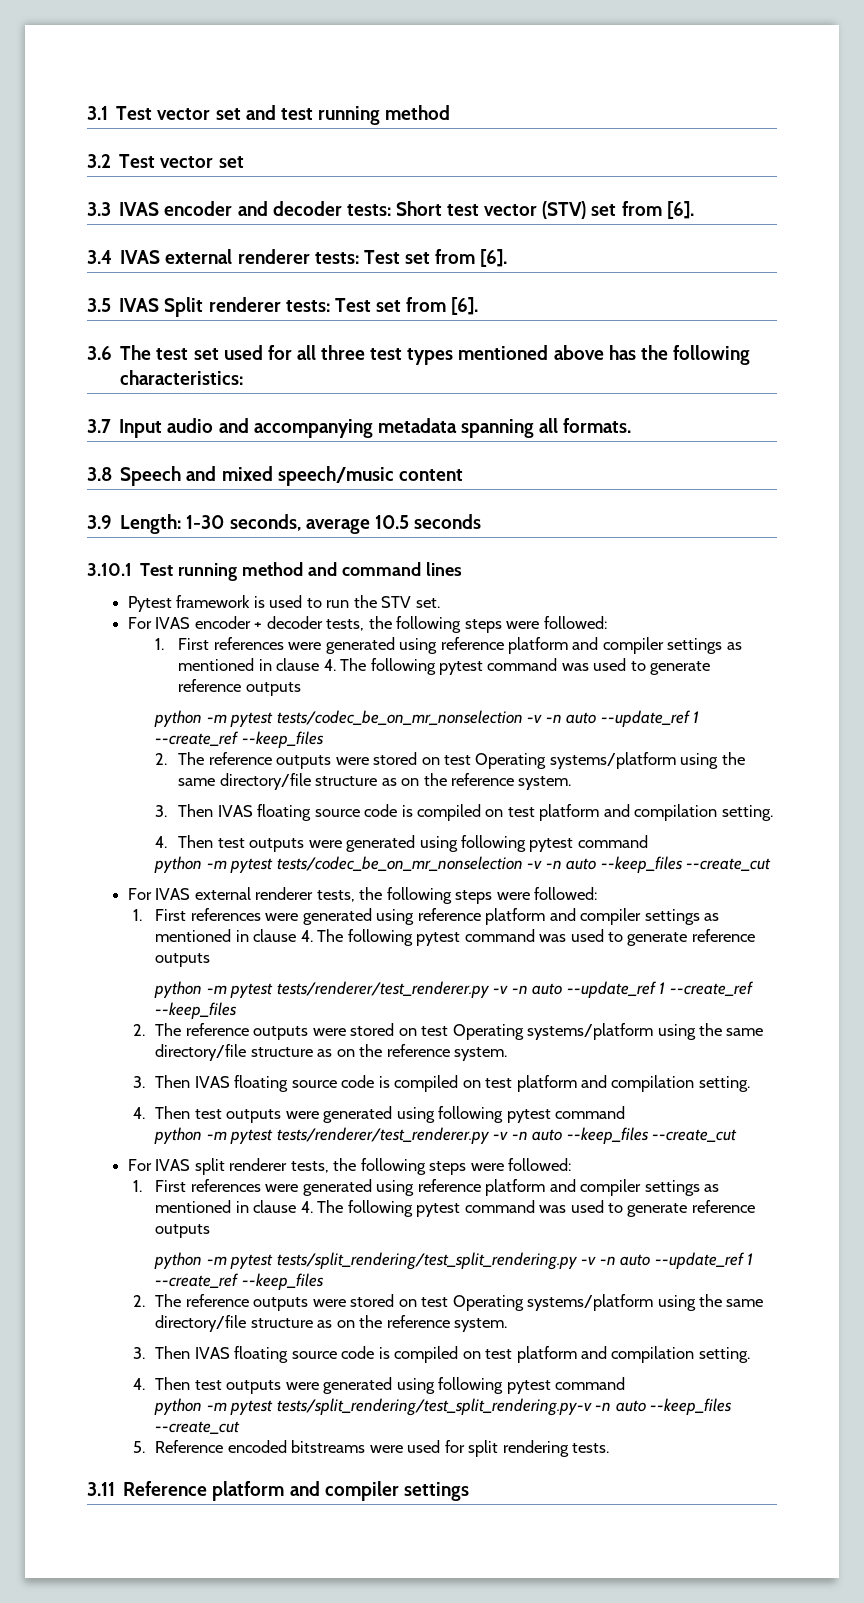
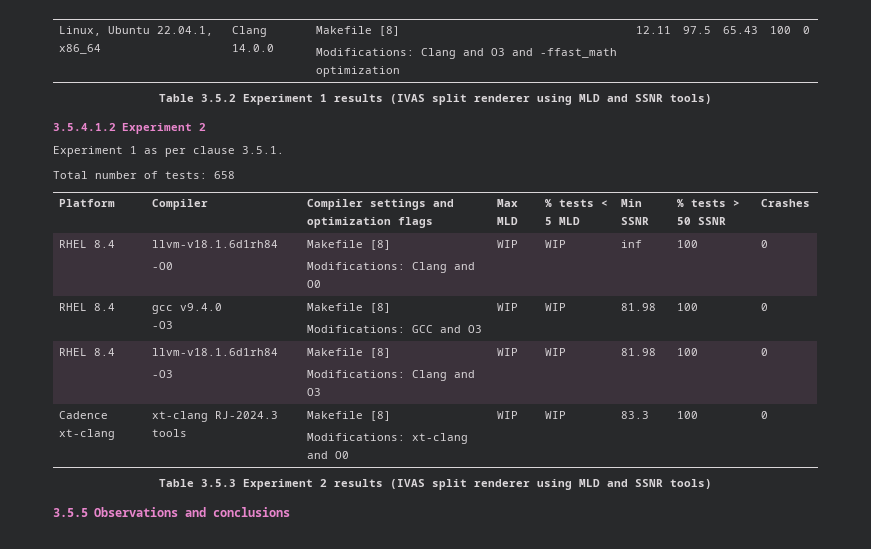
[87,105,451,125] [87,154,244,168] [87,201,694,219] [87,249,508,267] [87,297,479,317] [87,345,750,365] [120,370,244,385] [87,418,632,438] [87,466,463,486] [87,514,481,534] [87,562,462,581] [127,595,440,612] [127,616,607,633] [155,637,742,654] [178,658,711,675] [178,679,301,696] [154,710,700,727] [155,731,324,748] [155,752,745,769] [178,773,572,790] [155,804,773,821] [155,835,648,852] [154,856,772,873] [127,887,598,904] [132,908,719,925] [155,929,755,946] [155,953,211,967] [154,981,753,998] [155,1002,238,1019] [132,1023,764,1040] [155,1044,508,1061] [132,1075,750,1092] [132,1106,626,1123] [154,1127,738,1144] [127,1158,572,1175] [132,1179,719,1196] [155,1200,755,1217] [155,1224,211,1238] [154,1252,754,1270] [155,1273,324,1290] [132,1294,764,1311] [155,1315,508,1332] [132,1346,750,1363] [132,1377,626,1394] [154,1398,733,1416] [155,1421,241,1435] [132,1440,610,1457] [87,1481,469,1501] 3.1 Test vector set and test running method // 3.2 Test vector set // 3.3 IVAS encoder and decoder tests: Short test vector (STV) set from [6]. // 3.4 IVAS external renderer tests: Test set from [6]. // 3.5 IVAS Split renderer tests: Test set from [6]. // 3.6 The test set used for all three test types mentioned above has the following characteristics: // 3.7 Input audio and accompanying metadata spanning all formats. // 3.8 Speech and mixed speech/music content // 3.9 Length: 1-30 seconds, average 10.5 seconds // 3.10.1 Test running method and command lines // Pytest framework is used to run the STV set. // For IVAS encoder + decoder tests, the following steps were followed: // 1. First references were generated using reference platform and compiler settings as mentioned in clause 4. The following pytest command was used to generate reference outputs // python -m pytest tests/codec_be_on_mr_nonselection -v -n auto --update_ref 1 --create_ref --keep_files // 2. The reference outputs were stored on test Operating systems/platform using the same directory/file structure as on the reference system. // 3. Then IVAS floating source code is compiled on test platform and compilation setting. // 4. Then test outputs were generated using following pytest command // python -m pytest tests/codec_be_on_mr_nonselection -v -n auto --keep_files --create_cut // For IVAS external renderer tests, the following steps were followed: // 1. First references were generated using reference platform and compiler settings as mentioned in clause 4. The following pytest command was used to generate reference outputs // python -m pytest tests/renderer/test_renderer.py -v -n auto --update_ref 1 --create_ref --keep_files // 2. The reference outputs were stored on test Operating systems/platform using the same directory/file structure as on the reference system. // 3. Then IVAS floating source code is compiled on test platform and compilation setting. // 4. Then test outputs were generated using following pytest command // python -m pytest tests/renderer/test_renderer.py -v -n auto --keep_files --create_cut // For IVAS split renderer tests, the following steps were followed: // 1. First references were generated using reference platform and compiler settings as mentioned in clause 4. The following pytest command was used to generate reference outputs // python -m pytest tests/split_rendering/test_split_rendering.py -v -n auto --update_ref 1 --create_ref --keep_files // 2. The reference outputs were stored on test Operating systems/platform using the same directory/file structure as on the reference system. // 3. Then IVAS floating source code is compiled on test platform and compilation setting. // 4. Then test outputs were generated using following pytest command // python -m pytest tests/split_rendering/test_split_rendering.py-v -n auto --keep_files --create_cut // 5. Reference encoded bitstreams were used for split rendering tests. // 3.11 Reference platform and compiler settings -> [58,26,213,36] [58,44,101,54] [231,26,267,37] [231,44,274,52] [315,26,400,36] [315,48,617,59] [315,66,400,77] [635,26,671,34] [682,26,711,34] [722,26,758,34] [769,26,791,34] [802,26,810,34] [159,94,712,105] [53,123,206,134] [53,146,284,157] [53,171,235,179] [58,199,115,207] [151,199,208,210] [306,199,454,210] [306,217,433,228] [496,199,518,207] [496,217,518,225] [544,199,608,207] [544,217,580,225] [620,199,642,207] [620,217,649,225] [676,199,740,207] [676,217,726,225] [760,199,810,207] [58,240,115,248] [151,240,278,248] [151,262,173,270] [306,240,391,250] [306,262,475,273] [306,280,321,288] [496,240,518,248] [544,240,566,248] [620,240,642,248] [676,240,698,248] [760,240,768,248] [58,303,115,311] [151,303,222,314] [151,321,173,329] [306,303,391,313] [306,325,482,333] [496,303,518,311] [544,303,566,311] [620,303,656,311] [676,303,698,311] [760,303,768,311] [58,348,115,356] [151,348,278,356] [151,370,173,378] [306,348,391,358] [306,370,475,381] [306,388,321,396] [496,348,518,356] [544,348,566,356] [620,348,656,356] [676,348,698,356] [760,348,768,356] [58,411,108,419] [58,429,115,440] [151,411,278,422] [151,429,187,437] [306,411,391,421] [306,433,468,444] [306,451,349,459] [496,411,518,419] [544,411,566,419] [620,411,649,419] [676,411,698,419] [760,411,768,419] [159,479,712,490] [53,507,290,517] Linux, Ubuntu 22.04.1, x86_64 | Clang 14.0.0 | Makefile [8] // Modifications: Clang and O3 and -ffast_math optimization | 12.11 | 97.5 | 65.43 | 100 | 0 // Table 3.5.2 Experiment 1 results (IVAS split renderer using MLD and SSNR tools) // 3.5.4.1.2 Experiment 2 // Experiment 1 as per clause 3.5.1. // Total number of tests: 658 // Platform | Compiler | Compiler settings and optimization flags | Max MLD | % tests < 5 MLD | Min SSNR | % tests > 50 SSNR | Crashes // RHEL 8.4 | llvm-v18.1.6d1rh84 // -O0 | Makefile [8] // Modifications: Clang and O0 | WIP | WIP | inf | 100 | 0 // RHEL 8.4 | gcc v9.4.0 // -O3 | Makefile [8] // Modifications: GCC and O3 | WIP | WIP | 81.98 | 100 | 0 // RHEL 8.4 | llvm-v18.1.6d1rh84 // -O3 | Makefile [8] // Modifications: Clang and O3 | WIP | WIP | 81.98 | 100 | 0 // Cadence xt-clang | xt-clang RJ-2024.3 tools | Makefile [8] // Modifications: xt-clang and O0 | WIP | WIP | 83.3 | 100 | 0 // Table 3.5.3 Experiment 2 results (IVAS split renderer using MLD and SSNR tools) // 3.5.5 Observations and conclusions

